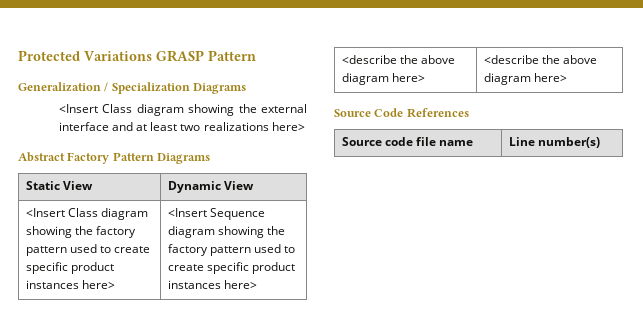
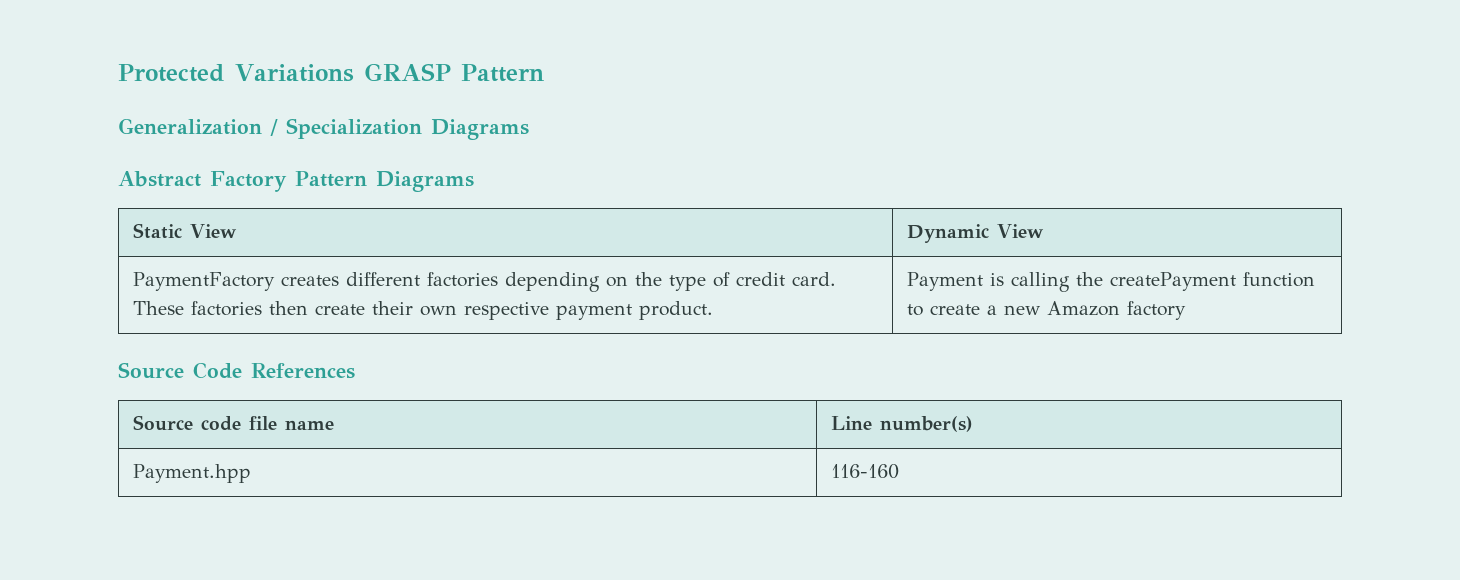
[59,104,307,116] [59,122,305,131] // <Insert Class diagram showing the external interface and at least two realizations here> -> (529, 129) none
[25,208,148,220] [25,226,136,238] [25,244,150,256] [25,262,114,274] [25,280,115,289] [167,208,265,220] [167,226,285,238] [167,244,295,256] [167,262,295,274] [167,280,257,289] [341,55,455,64] [341,73,425,85] [483,55,597,64] [483,73,567,85] <Insert Class diagram showing the factory pattern used to create specific product instances here> | <Insert Sequence diagram showing the factory pattern used to create specific product instances here> // <describe the above diagram here> | <describe the above diagram here> -> [132,272,836,292] [132,301,713,320] [906,272,1315,292] [906,301,1186,320] PaymentFactory creates different factories depending on the type of credit card. These factories then create their own respective payment product. | Payment is calling the createPayment function to create a new Amazon factory
(600, 142) none -> [132,464,251,483] [830,464,899,479] // Payment.hpp | 116-160

